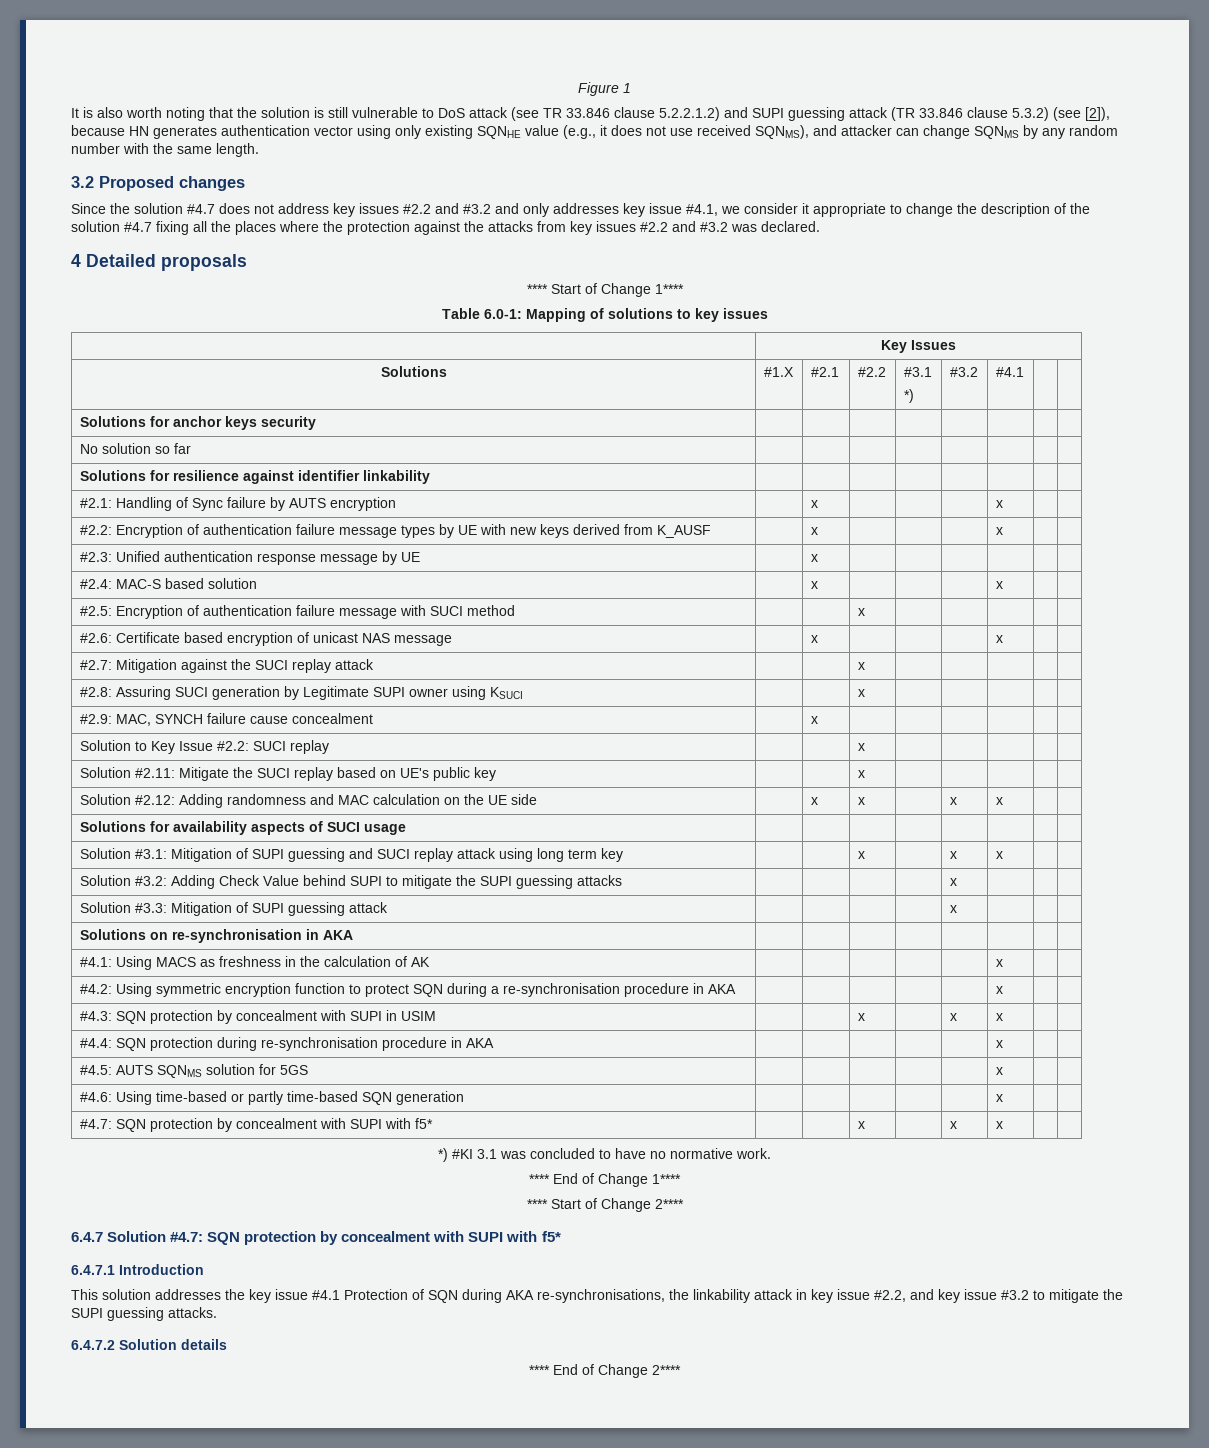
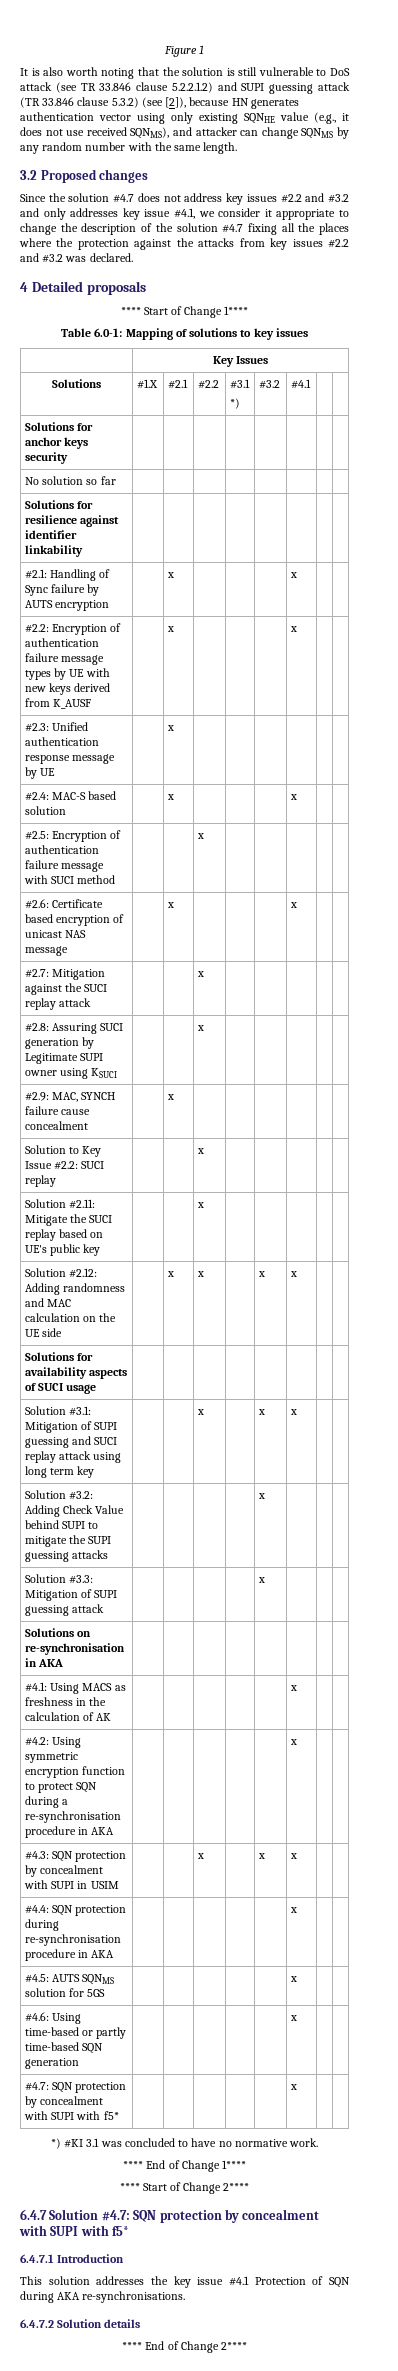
[857,1121,865,1129] [949,1121,957,1129] x | | x -> (119, 2115) | |
[537,1289,1123,1303] [71,1307,217,1321] re-synchronisations, the linkability attack in key issue #2.2, and key issue #3.2 to mitigate the SUPI guessing attacks. -> [82,2291,186,2303] re-synchronisations.

